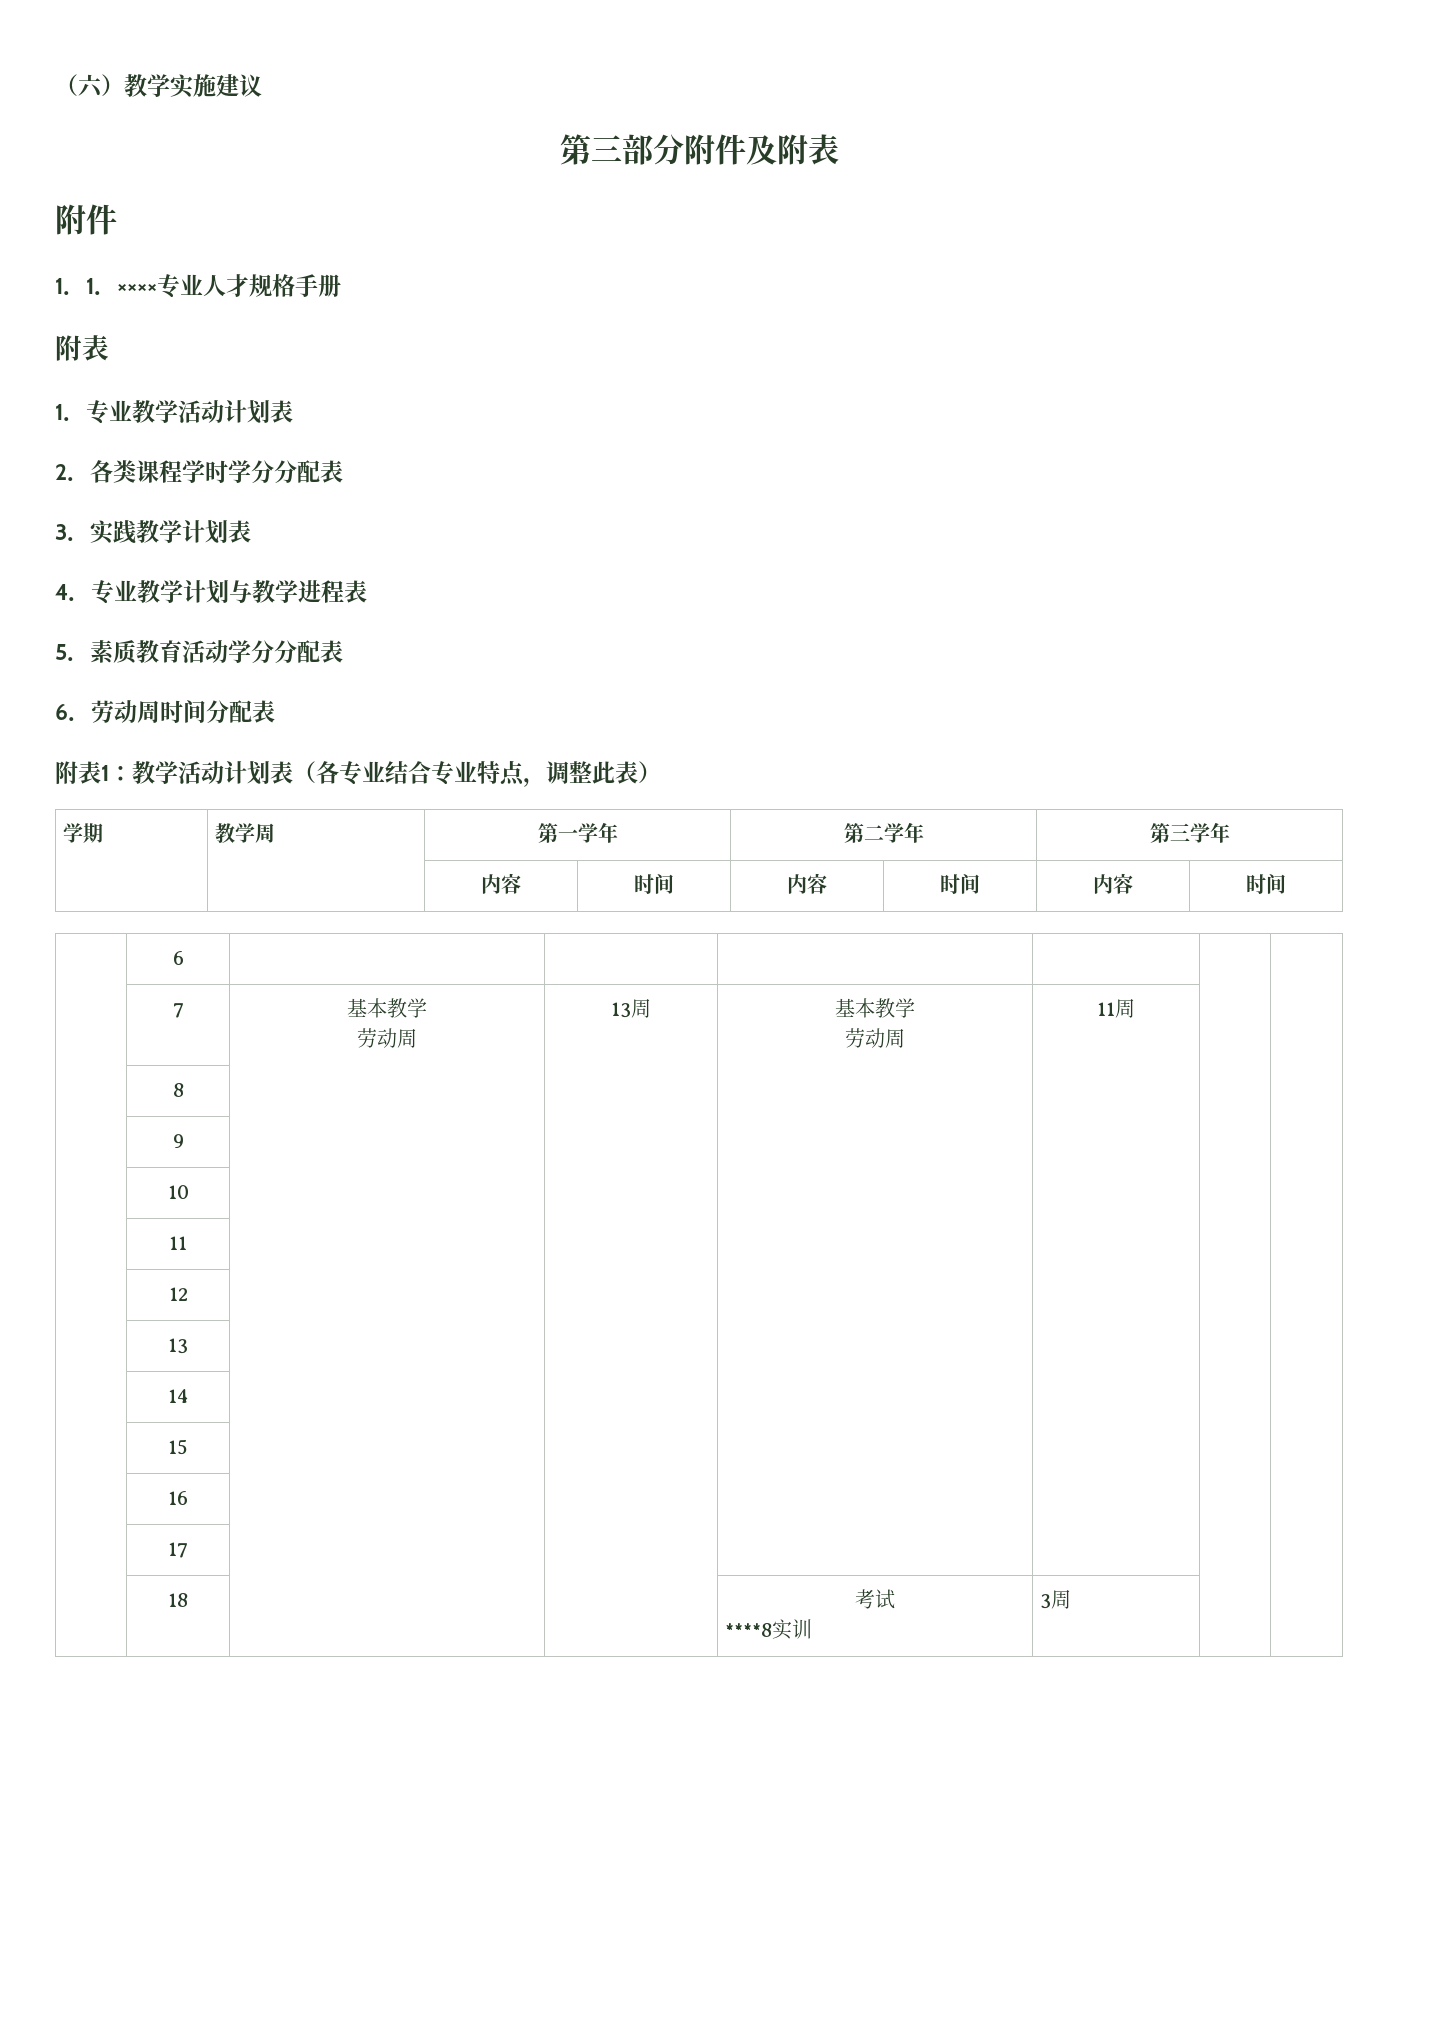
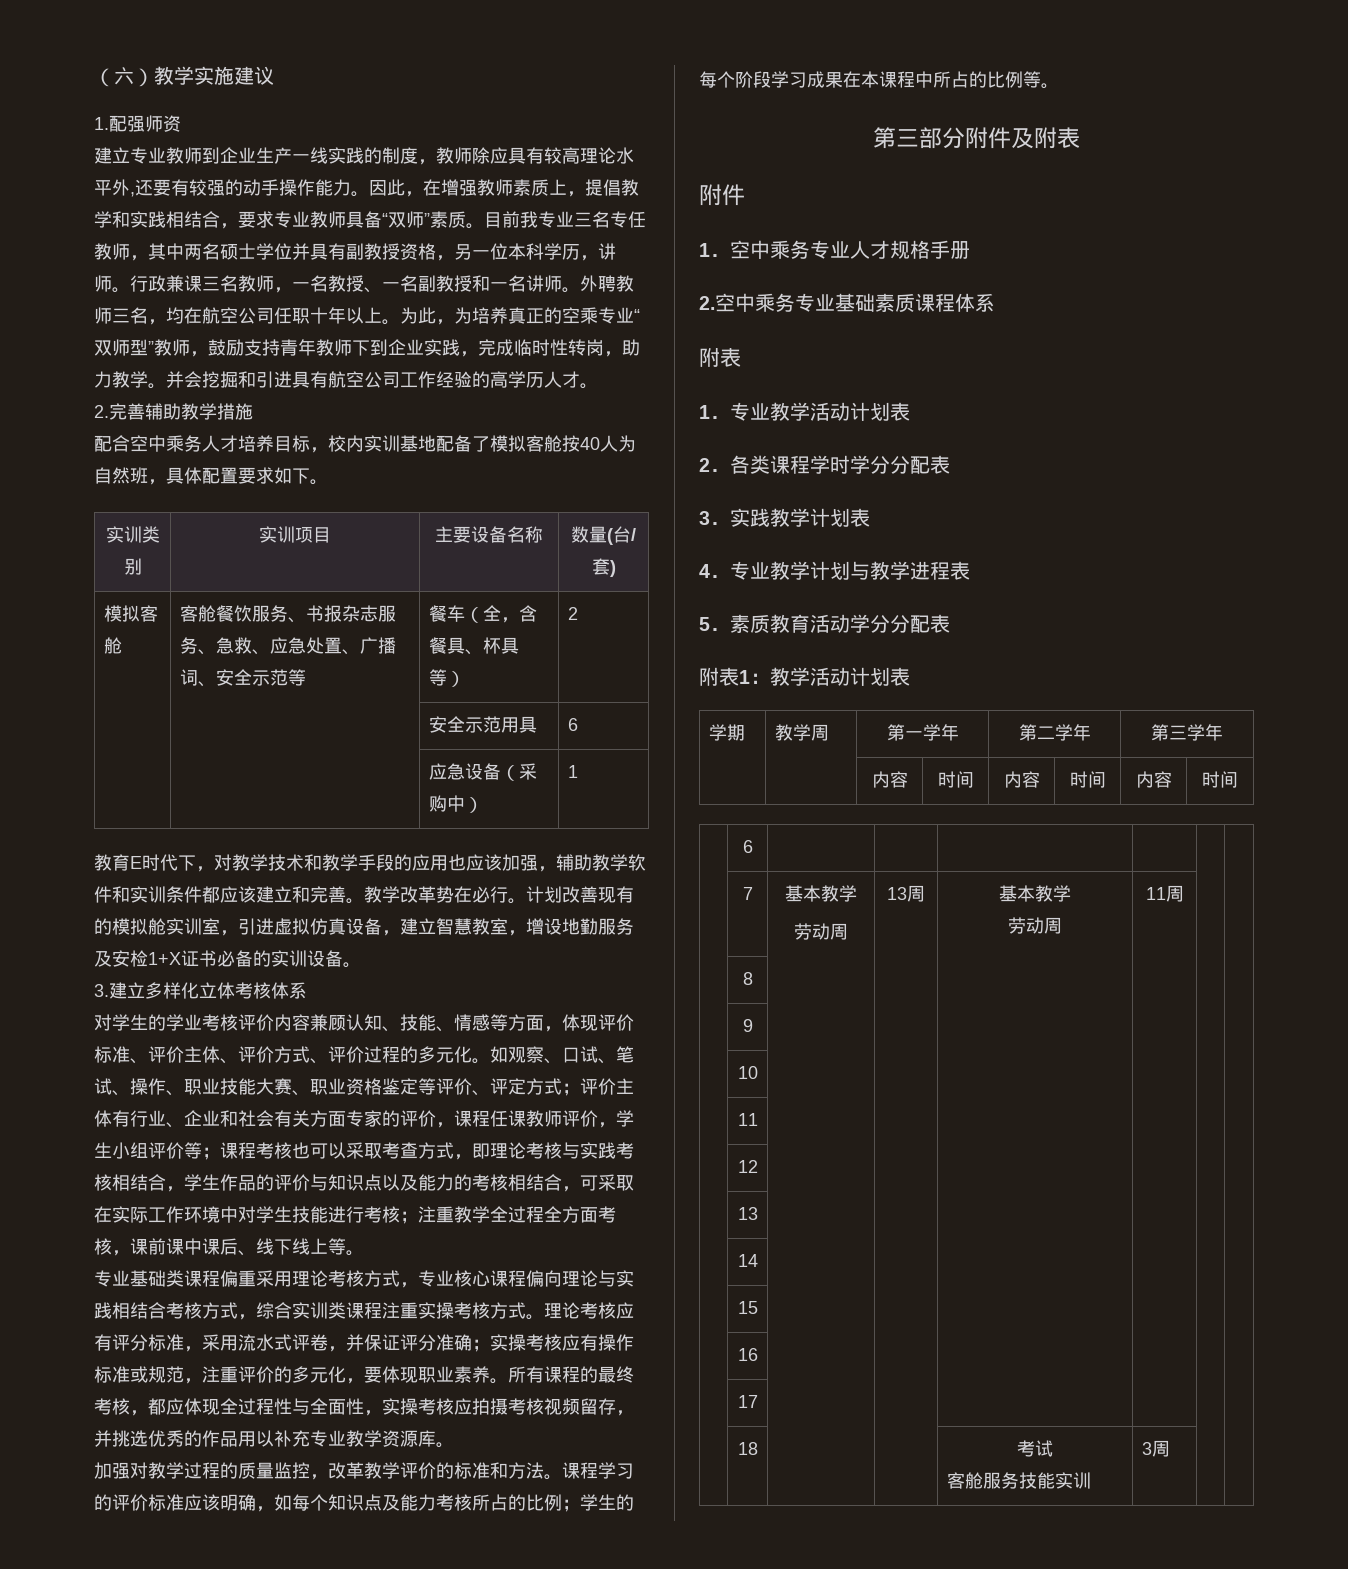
(262, 85) none -> [94,115,181,132] [94,147,634,165] [94,179,639,197] [94,211,646,229] [94,243,616,261] [94,275,634,293] [94,307,640,325] [94,339,640,357] [94,371,598,389] [94,403,253,420] [94,435,636,453] [94,467,328,485] [105,526,160,543] [123,558,142,575] [259,526,331,543] [434,526,543,543] [571,526,636,545] [591,558,616,577] [103,605,158,622] [103,637,122,654] [179,605,396,623] [179,637,396,655] [179,669,306,687] [428,605,537,623] [428,637,519,655] [428,669,465,687] [567,607,578,620] [428,716,537,733] [567,718,578,731] [428,763,537,781] [428,795,483,813] [567,765,578,778] [94,854,646,872] [94,886,634,904] [94,918,634,936] [94,950,361,968] [94,982,307,999] [94,1014,634,1032] [94,1046,634,1064] [94,1078,634,1096] [94,1110,634,1128] [94,1142,634,1160] [94,1174,634,1192] [94,1206,616,1224] [94,1238,364,1256] [94,1270,634,1288] [94,1302,634,1320] [94,1334,634,1352] [94,1366,634,1384] [94,1398,634,1416] [94,1430,454,1448] [94,1462,634,1480] [94,1494,634,1512] [699,71,1059,89] // 1.配强师资 // 建立专业教师到企业生产一线实践的制度，教师除应具有较高理论水平外,还要有较强的动手操作能力。因此，在增强教师素质上，提倡教学和实践相结合，要求专业教师具备“双师”素质。目前我专业三名专任教师，其中两名硕士学位并具有副教授资格，另一位本科学历，讲师。行政兼课三名教师，一名教授、一名副教授和一名讲师。外聘教师三名，均在航空公司任职十年以上。为此，为培养真正的空乘专业“双师型”教师，鼓励支持青年教师下到企业实践，完成临时性转岗，助力教学。并会挖掘和引进具有航空公司工作经验的高学历人才。 // 2.完善辅助教学措施 // 配合空中乘务人才培养目标，校内实训基地配备了模拟客舱按40人为自然班，具体配置要求如下。 // 实训类别 | 实训项目 | 主要设备名称 | 数量(台/套) // 模拟客舱 | 客舱餐饮服务、书报杂志服务、急救、应急处置、广播词、安全示范等 | 餐车（全，含餐具、杯具等） | 2 // | | 安全示范用具 | 6 // | | 应急设备（采购中） | 1 // 教育E时代下，对教学技术和教学手段的应用也应该加强，辅助教学软件和实训条件都应该建立和完善。教学改革势在必行。计划改善现有的模拟舱实训室，引进虚拟仿真设备，建立智慧教室，增设地勤服务及安检1+X证书必备的实训设备。 // 3.建立多样化立体考核体系 // 对学生的学业考核评价内容兼顾认知、技能、情感等方面，体现评价标准、评价主体、评价方式、评价过程的多元化。如观察、口试、笔试、操作、职业技能大赛、职业资格鉴定等评价、评定方式；评价主体有行业、企业和社会有关方面专家的评价，课程任课教师评价，学生小组评价等；课程考核也可以采取考查方式，即理论考核与实践考核相结合，学生作品的评价与知识点以及能力的考核相结合，可采取在实际工作环境中对学生技能进行考核；注重教学全过程全方面考核，课前课中课后、线下线上等。 // 专业基础类课程偏重采用理论考核方式，专业核心课程偏向理论与实践相结合考核方式，综合实训类课程注重实操考核方式。理论考核应有评分标准，采用流水式评卷，并保证评分准确；实操考核应有操作标准或规范，注重评价的多元化，要体现职业素养。所有课程的最终考核，都应体现全过程性与全面性，实操考核应拍摄考核视频留存，并挑选优秀的作品用以补充专业教学资源库。 // 加强对教学过程的质量监控，改革教学评价的标准和方法。课程学习的评价标准应该明确，如每个知识点及能力考核所占的比例；学生的每个阶段学习成果在本课程中所占的比例等。
[86,278,157,295] 1．×××× -> [730,240,810,259] 空中乘务
(341, 285) none -> [699,293,995,312] // 2.空中乘务专业基础素质课程体系
[55,700,275,724] // 6．劳动周时间分配表 -> (950, 623) none
[293,760,661,787] （各专业结合专业特点，调整此表） -> (910, 676) none
[725,1623,773,1637] ****8 -> [946,1472,1055,1489] 客舱服务技能

